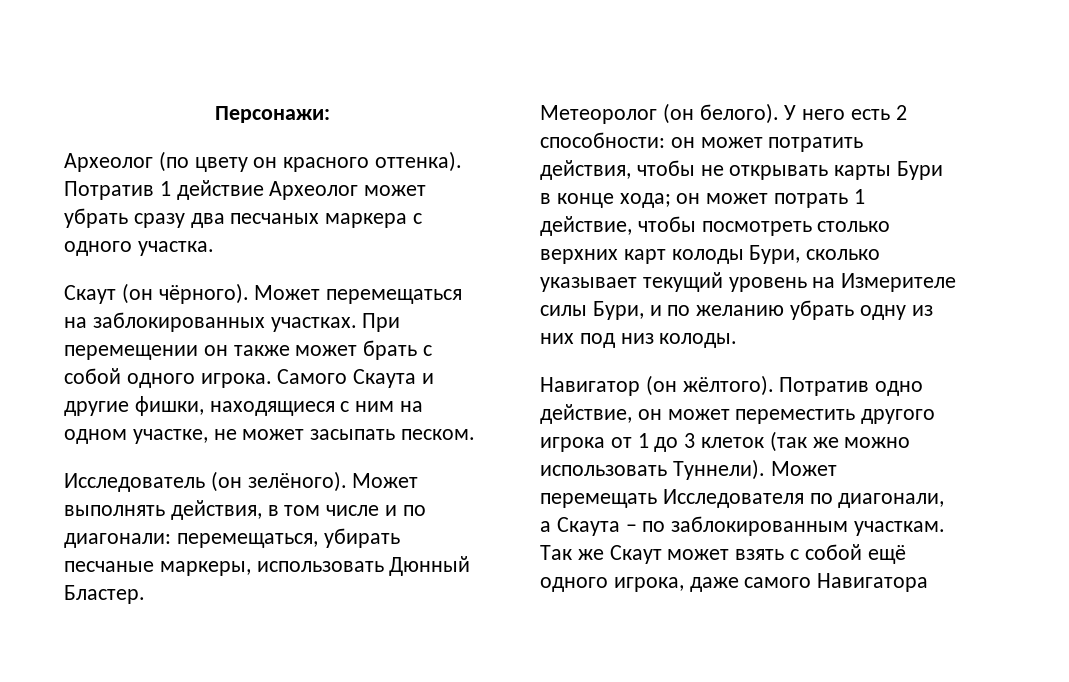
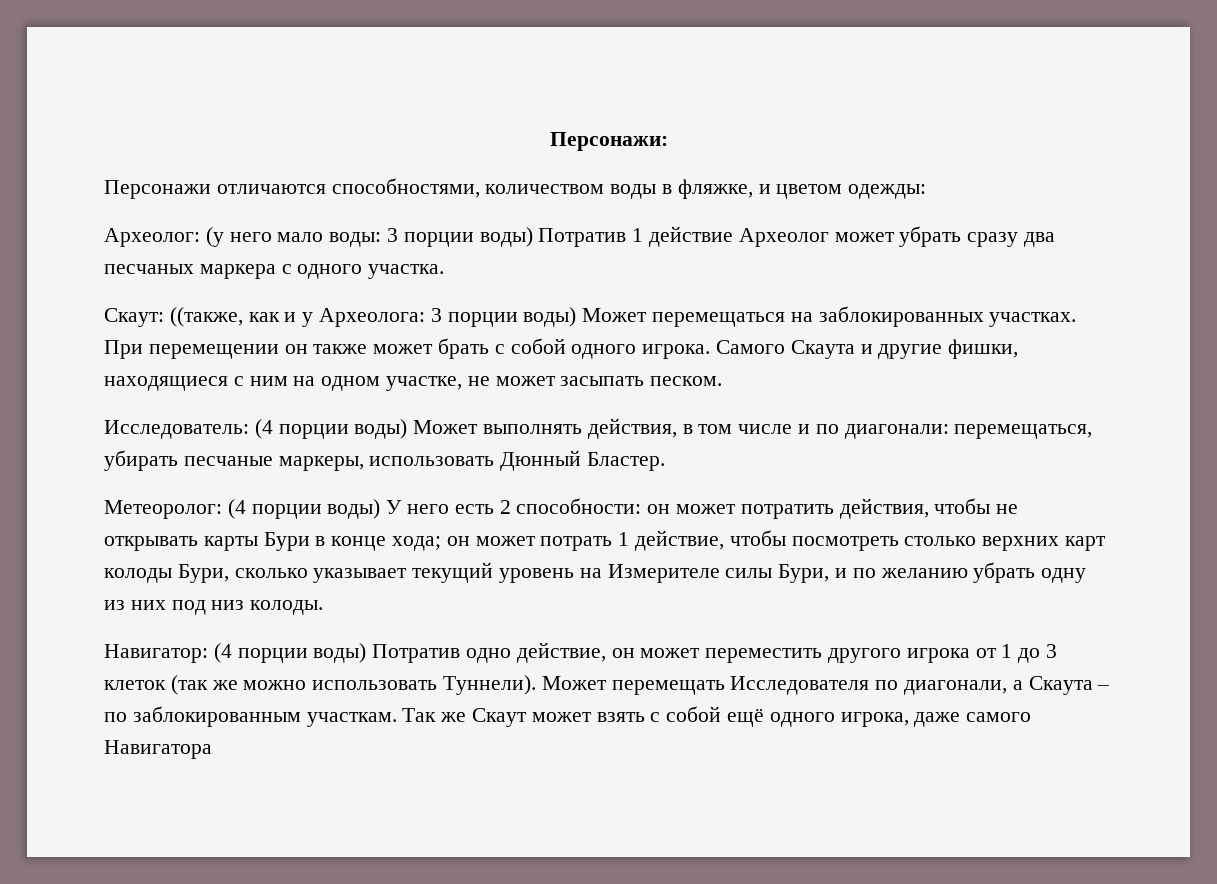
[64,151,463,172] Археолог (по цвету он красного оттенка). -> [104,178,927,199] [104,227,533,247] Персонажи отличаются способностями, количеством воды в фляжке, и цветом одежды: // Археолог: (у него мало воды: 3 порции воды)
[64,283,249,304] Скаут (он чёрного). -> [104,307,577,327] Скаут: ((также, как и у Археолога: 3 порции воды)
[64,471,347,492] Исследователь (он зелёного). -> [104,419,408,439] Исследователь: (4 порции воды)
[540,103,779,124] Метеоролог (он белого). -> [104,499,381,519] Метеоролог: (4 порции воды)
[540,375,774,396] Навигатор (он жёлтого). -> [104,643,367,663] Навигатор: (4 порции воды)

